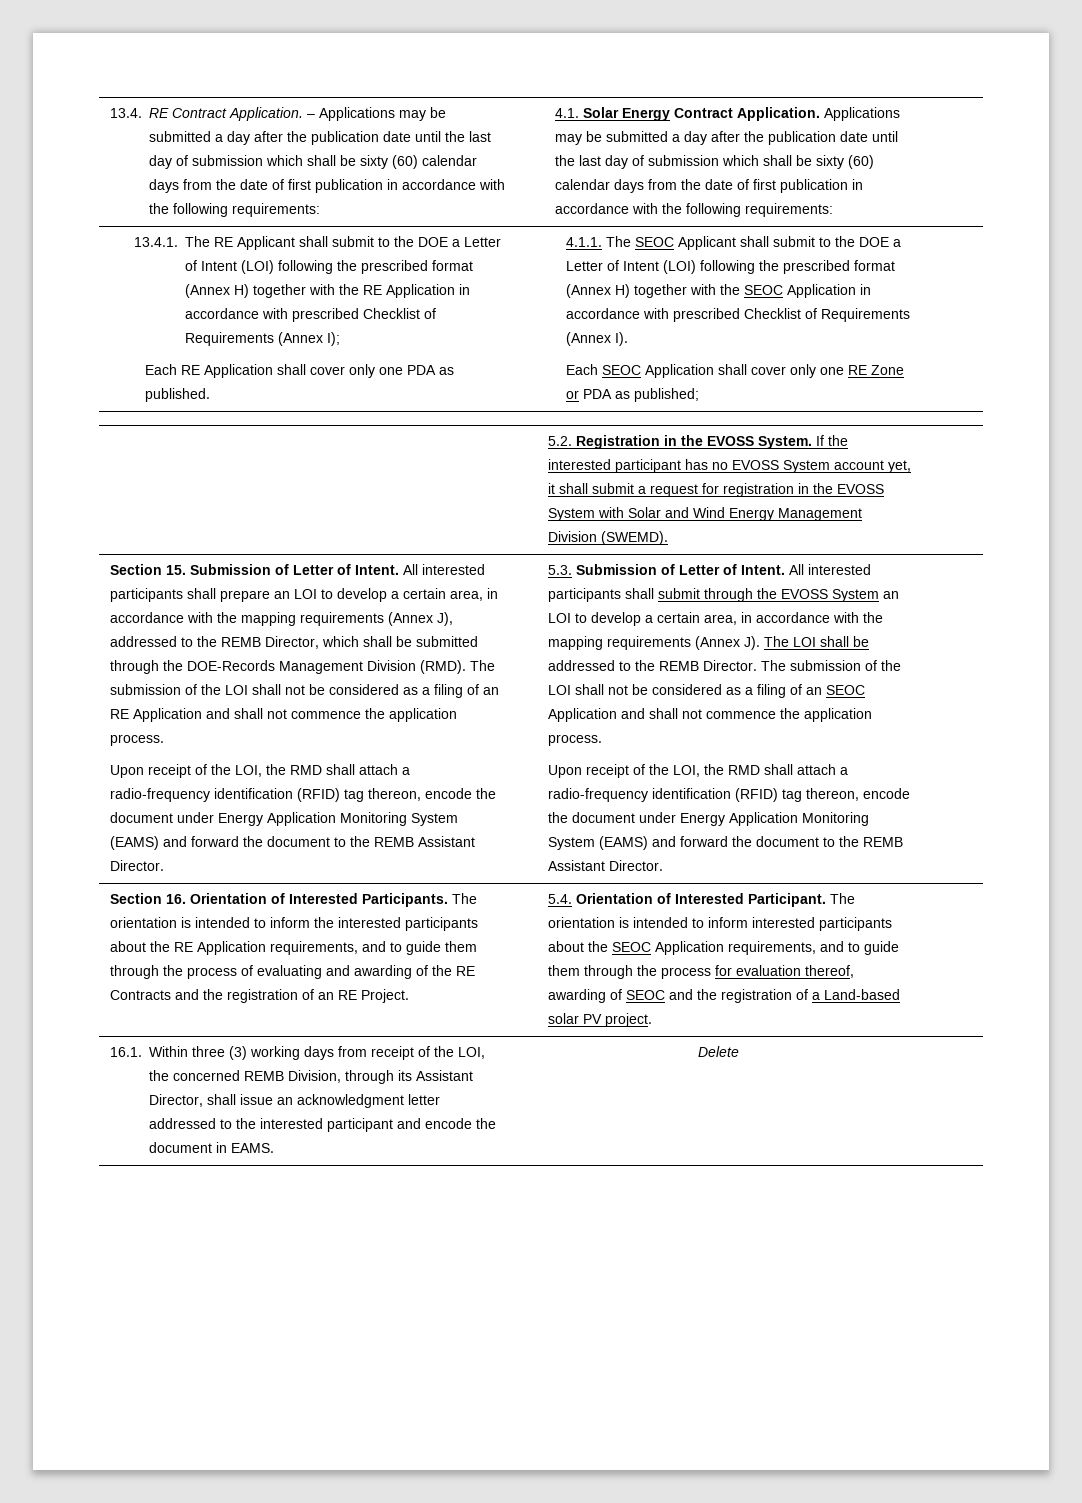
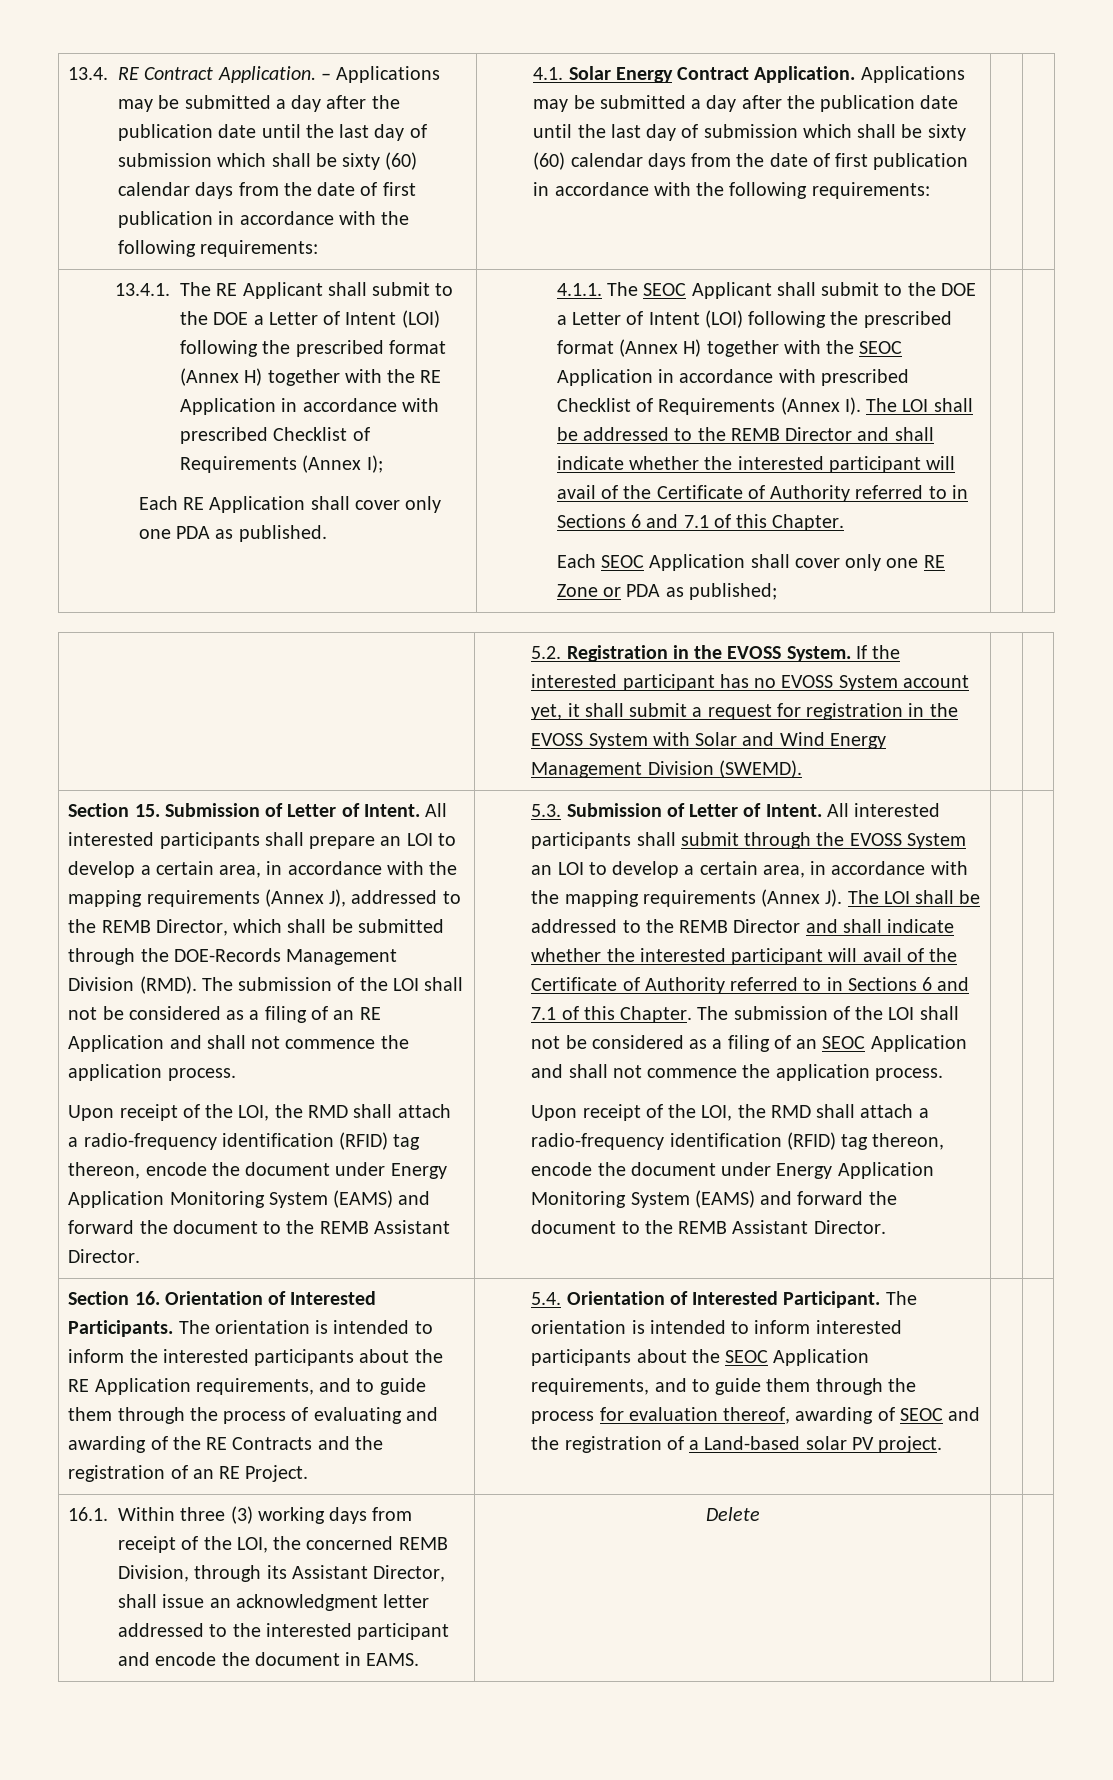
(629, 339) none -> [866,398,973,412] [556,427,934,441] [556,456,956,473] [556,485,968,502] [556,514,845,531] The LOI shall be addressed to the REMB Director and shall indicate whether the interested participant will avail of the Certificate of Authority referred to in Sections 6 and 7.1 of this Chapter.
[702,660,757,671] Director. -> [733,919,955,933] [531,948,958,965] [531,977,970,994] [531,1006,693,1023] Director and shall indicate whether the interested participant will avail of the Certificate of Authority referred to in Sections 6 and 7.1 of this Chapter.

